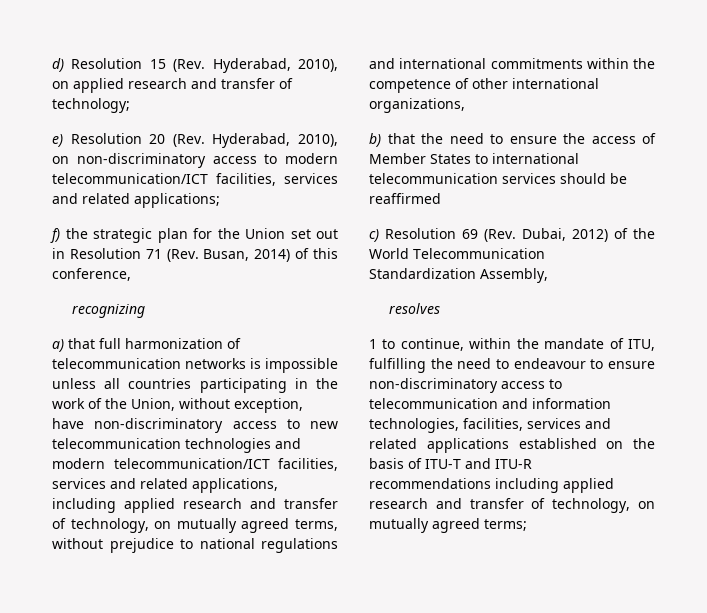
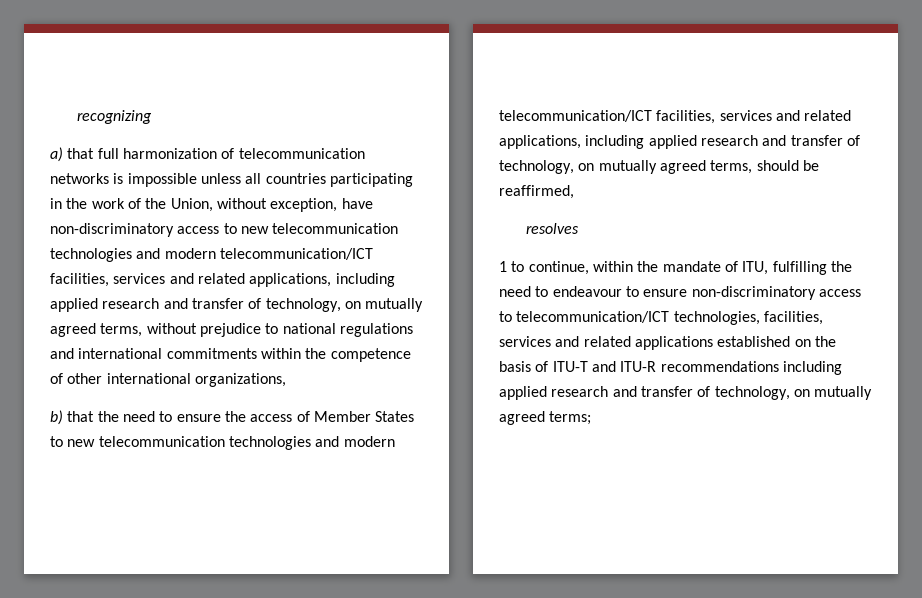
[52,58,338,73] [52,78,293,93] [52,98,130,113] [52,133,338,148] [52,153,338,168] [52,173,338,186] [52,193,220,208] [50,228,338,243] [52,248,338,262] [52,268,131,281] d) Resolution 15 (Rev. Hyderabad, 2010), on applied research and transfer of technology; // e) Resolution 20 (Rev. Hyderabad, 2010), on non-discriminatory access to modern telecommunication/ICT facilities, services and related applications; // f) the strategic plan for the Union set out in Resolution 71 (Rev. Busan, 2014) of this conference, // -> (77, 117) none
[492,153,579,164] [369,173,627,184] [369,193,441,204] [369,228,655,242] [369,248,545,259] [369,268,548,283] international telecommunication services should be reaffirmed // c) Resolution 69 (Rev. Dubai, 2012) of the World Telecommunication Standardization Assembly, -> [67,436,395,450] [499,110,852,124] [499,135,860,149] [499,160,819,174] [499,185,574,199] new telecommunication technologies and modern telecommunication/ICT facilities, services and related applications, including applied research and transfer of technology, on mutually agreed terms, should be reaffirmed,
[369,398,611,409] telecommunication and information -> [516,311,670,323] telecommunication/ICT

